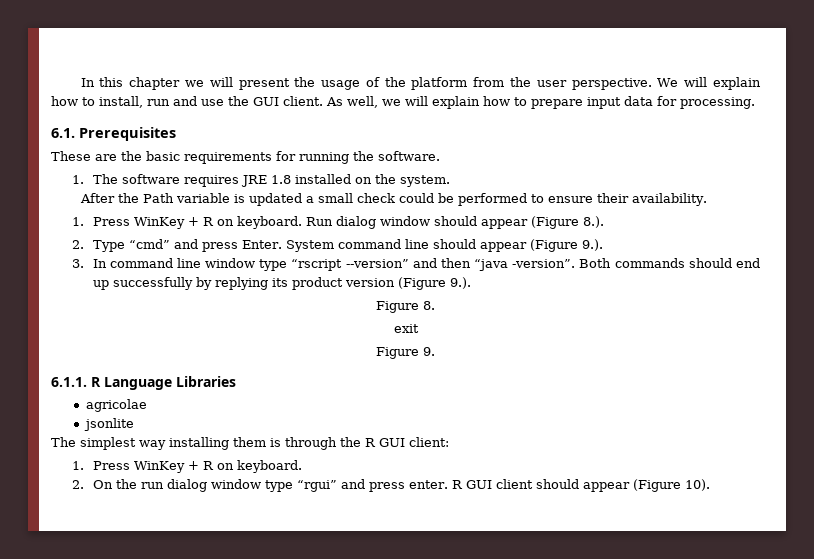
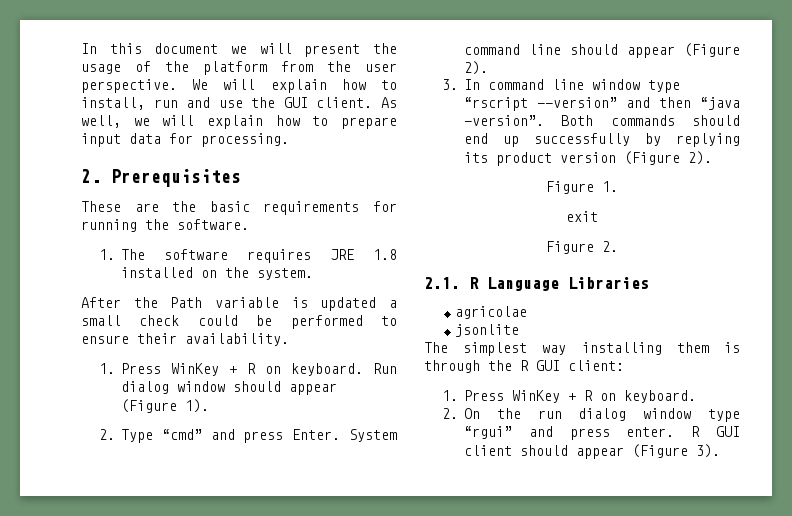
[129,77,181,90] chapter -> [154,43,219,54] document
[51,128,75,138] 6.1. -> [81,169,101,183] 2.
[582,216,604,228] 8.). -> [185,399,210,413] 1).
[581,239,603,251] 9.). -> [464,61,489,75] 2).
[449,277,471,289] [376,301,435,313] 9.). // Figure 8. -> [688,151,713,165] [546,181,618,194] 2). // Figure 1.
[423,347,435,356] [51,377,87,387] 9. // 6.1.1. -> [602,241,618,252] [424,277,460,289] 2. // 2.1.
[684,479,710,491] 10). -> [696,444,721,458] 3).

